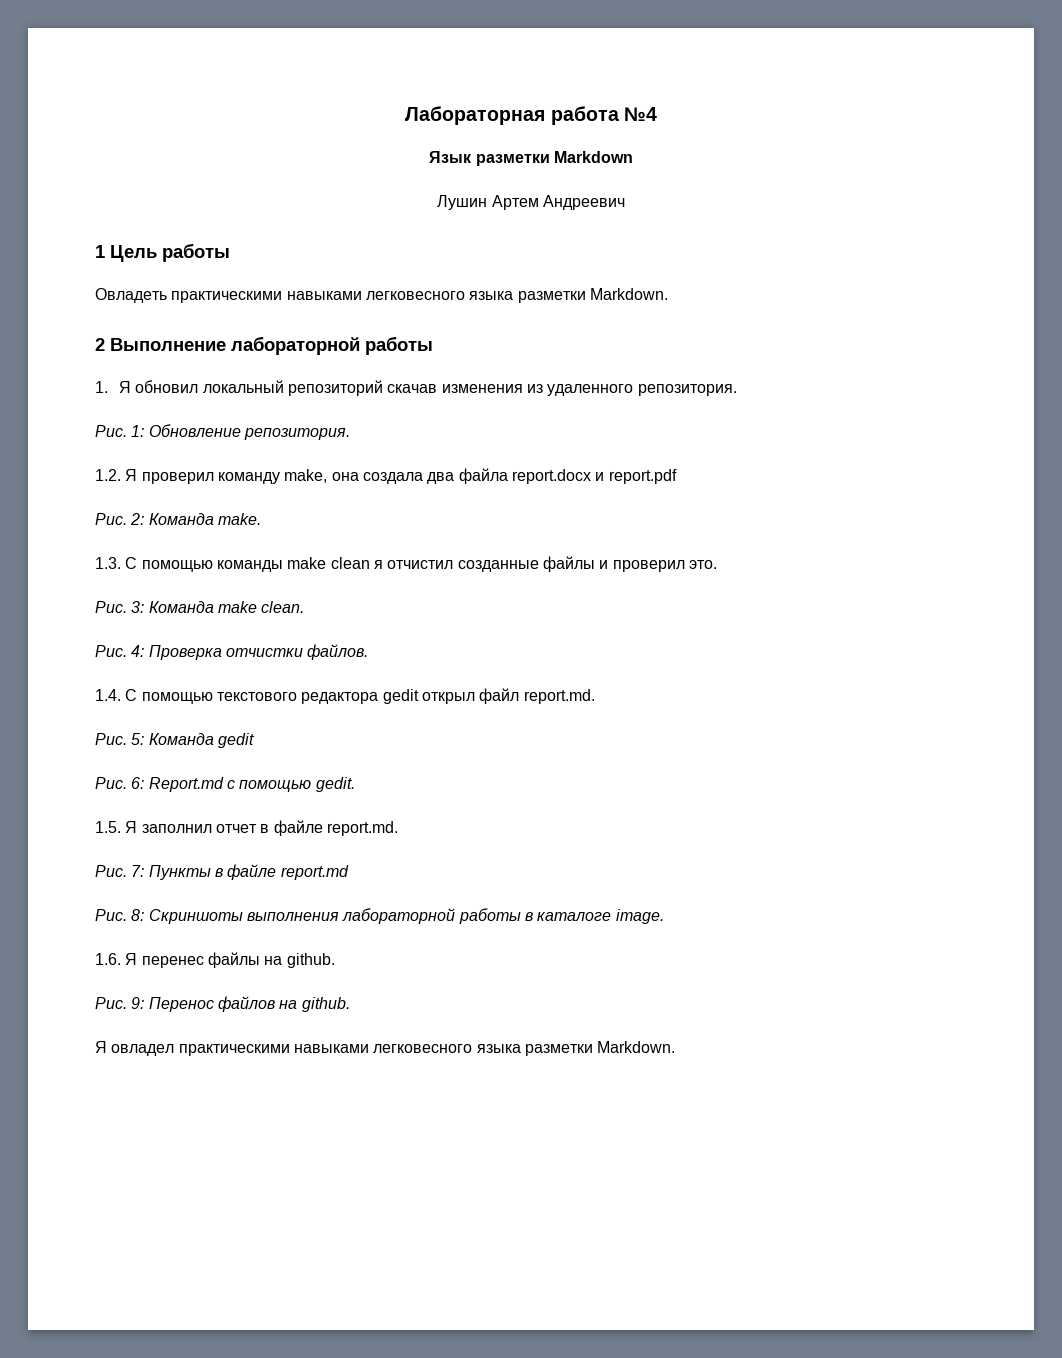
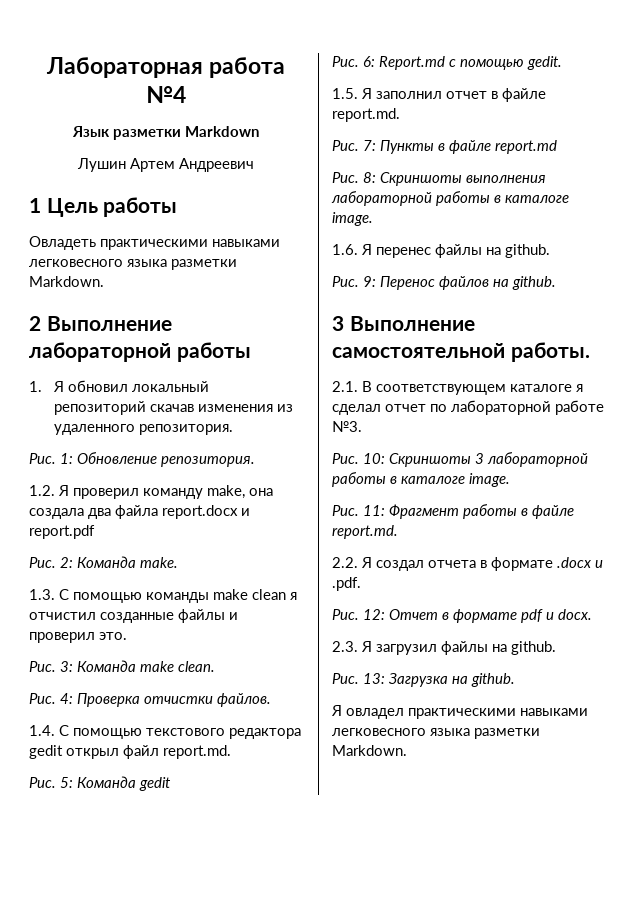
(350, 1004) none -> [332,316,475,331] [332,342,590,362] [332,381,583,395] [332,400,604,415] [332,421,362,432] [332,452,588,467] [332,472,510,487] [332,504,574,519] [332,525,398,539] [332,557,603,571] [332,577,361,591] [332,609,592,623] [332,641,556,655] [332,673,515,687] // 3 Выполнение самостоятельной работы. // 2.1. В соответствующем каталоге я сделал отчет по лабораторной работе №3. // Рис. 10: Скриншоты 3 лабораторной работы в каталоге image. // Рис. 11: Фрагмент работы в файле report.md. // 2.2. Я создал отчета в формате .docx и .pdf. // Рис. 12: Отчет в формате pdf и docx. // 2.3. Я загрузил файлы на github. // Рис. 13: Загрузка на github.

